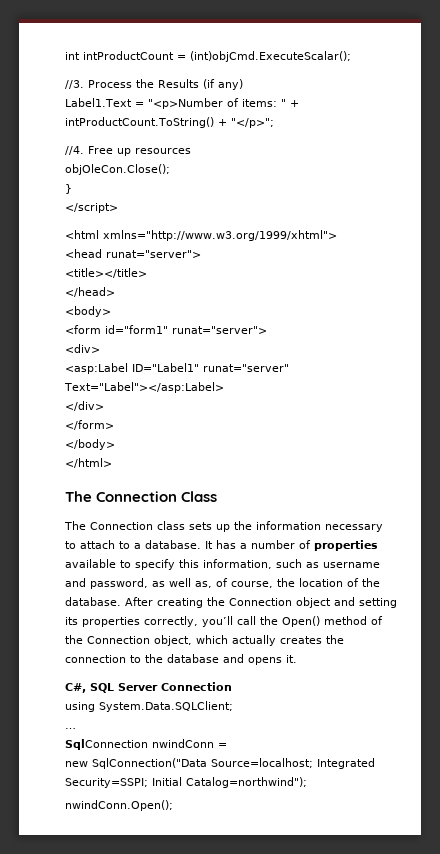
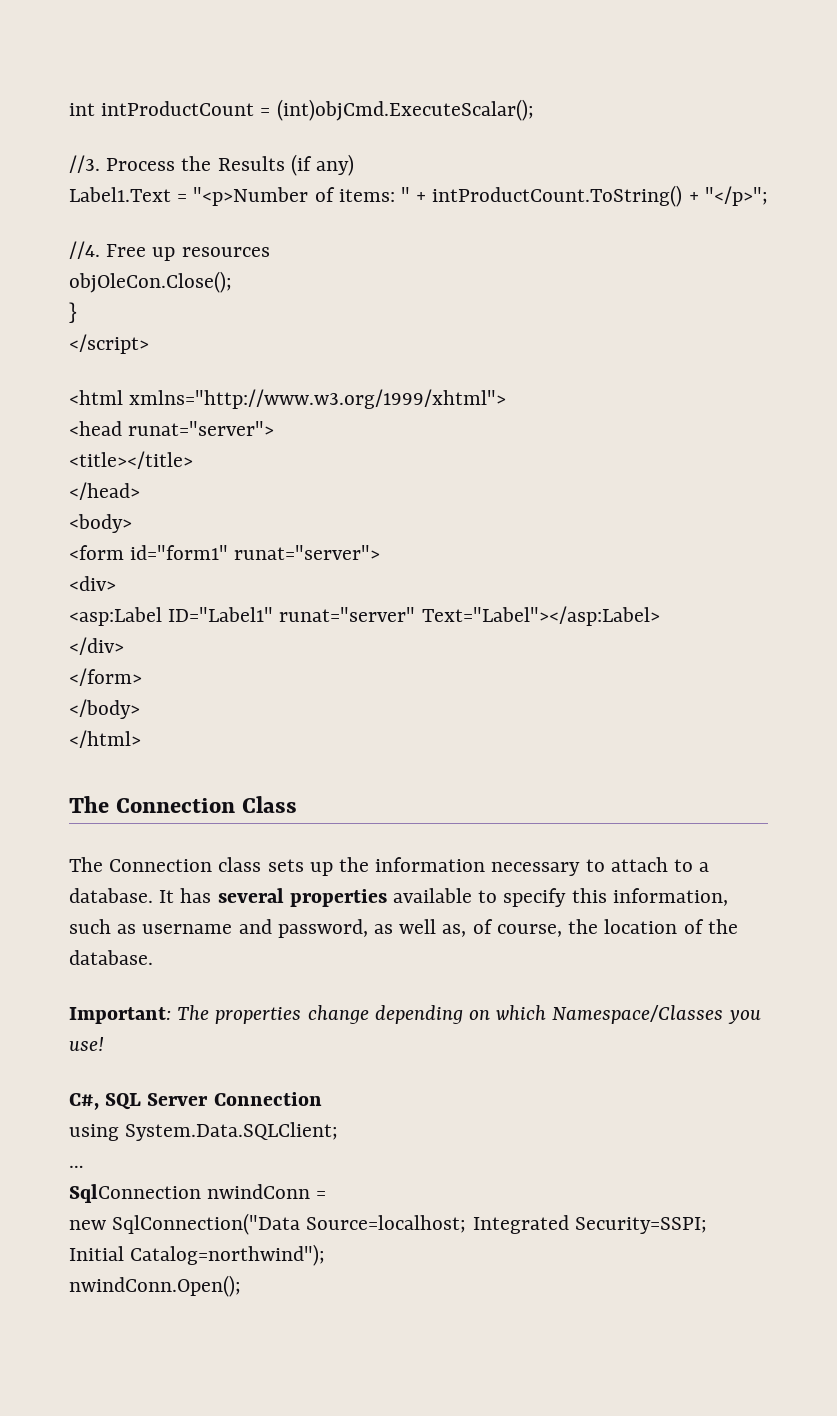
[240,540,311,549] a number of -> [217,888,284,903] several
[125,597,397,608] [65,616,383,627] [65,635,344,646] [65,654,297,665] After creating the Connection object and setting its properties correctly, you’ll call the Open() method of the Connection object, which actually creates the connection to the database and opens it. -> [69,1005,761,1024] [69,1037,104,1051] // Important: The properties change depending on which Namespace/Classes you use!

